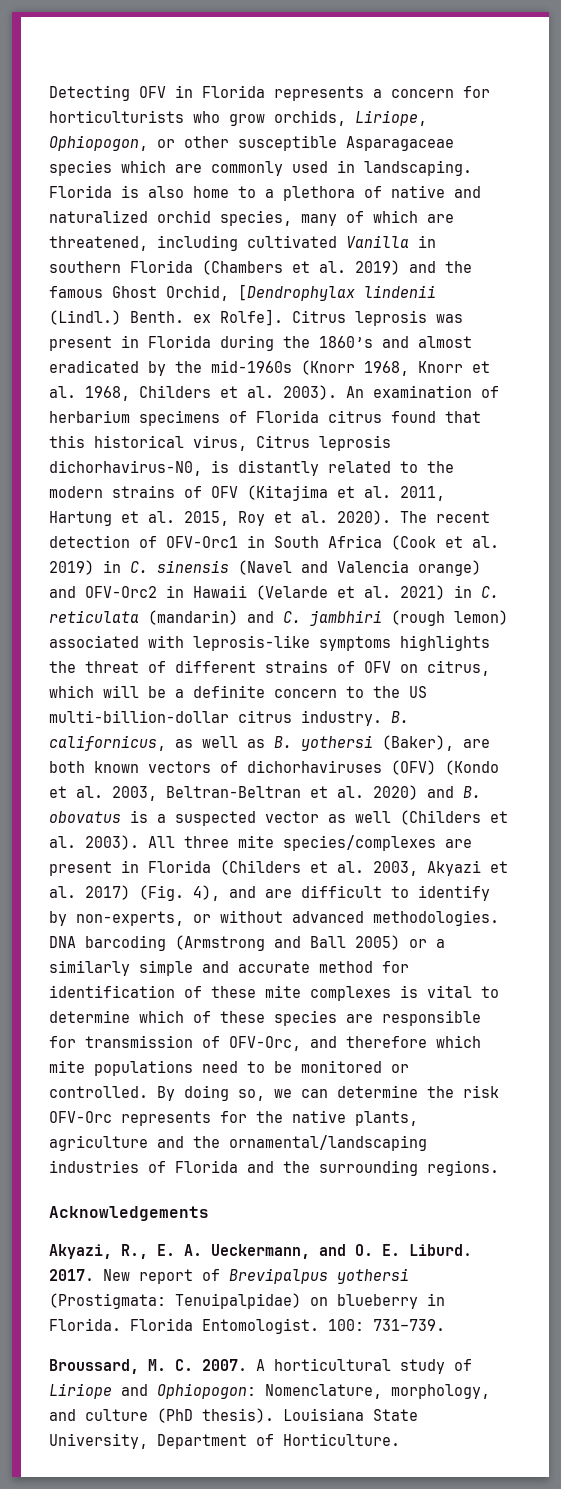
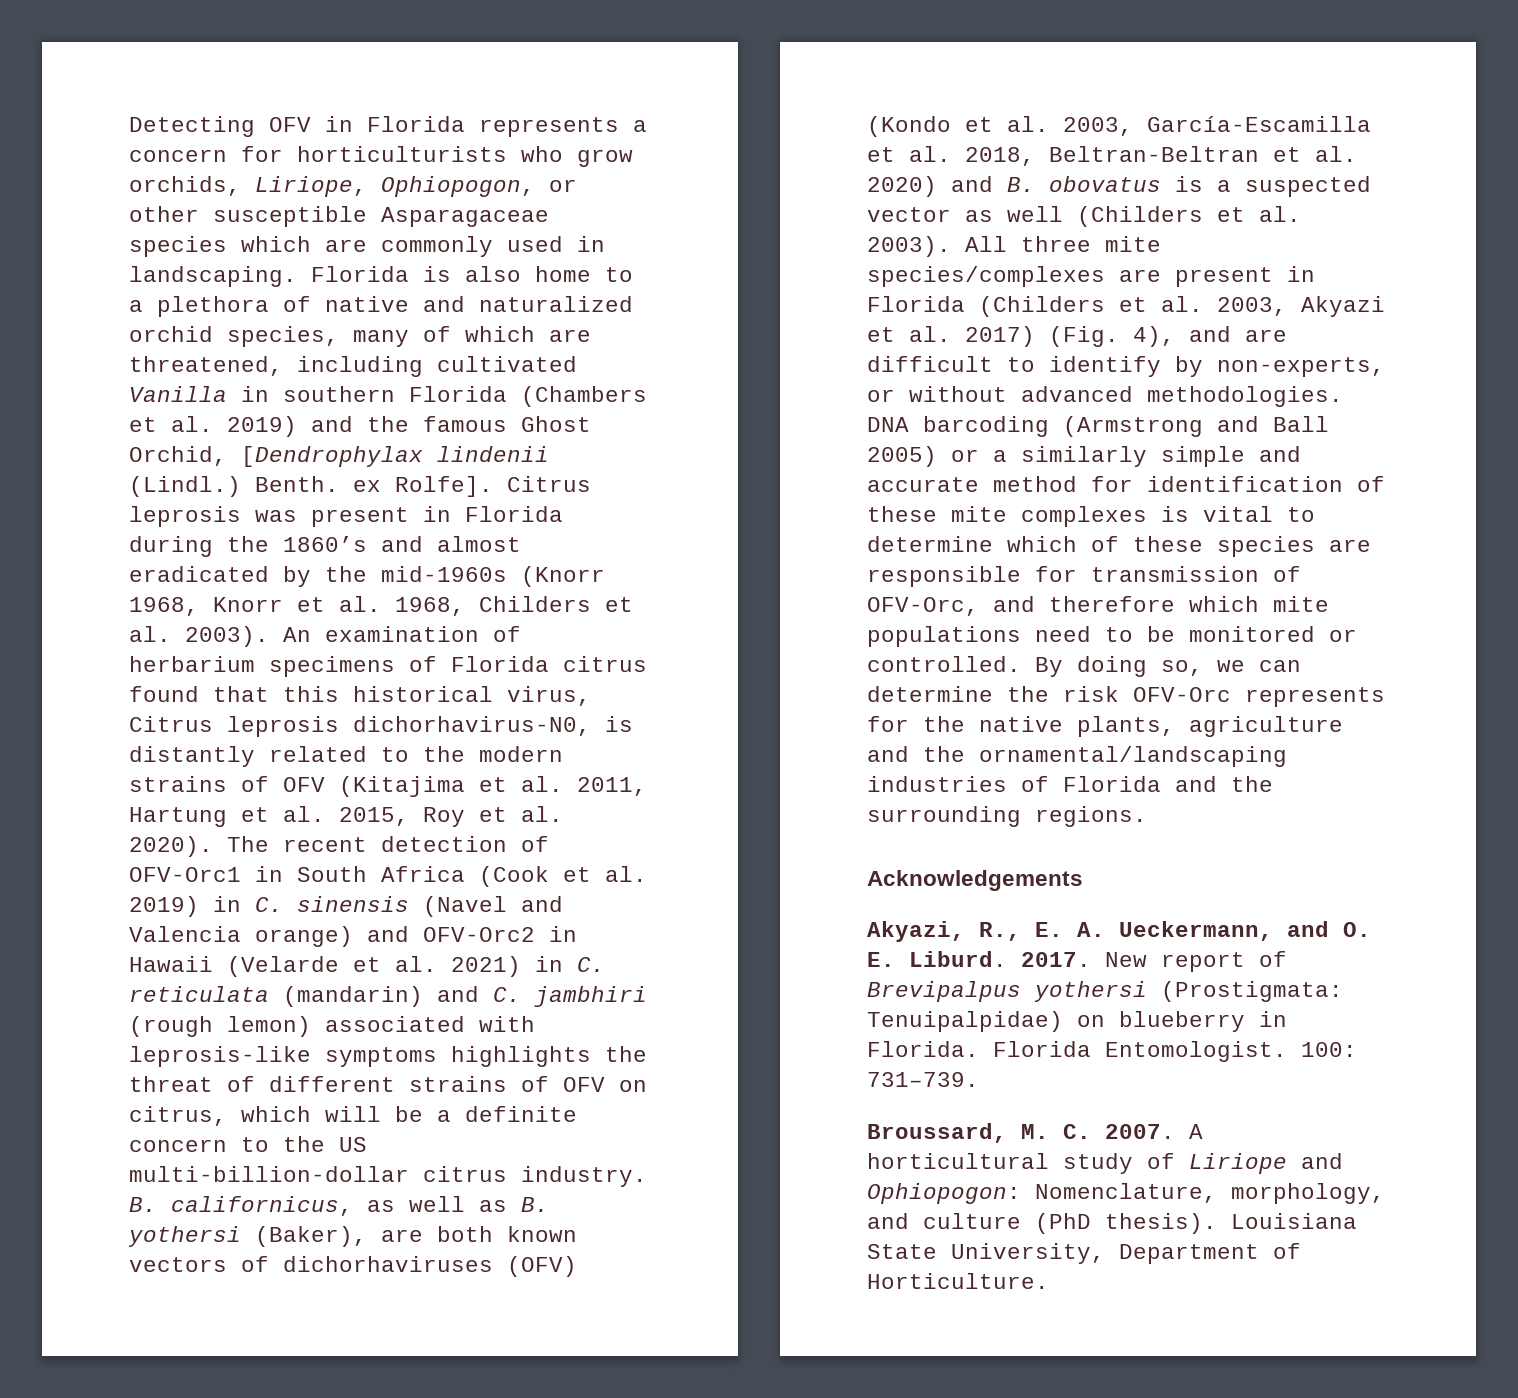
(157, 793) none -> [1147,116,1371,132] [867,146,1035,166] García-Escamilla et al. 2018,

